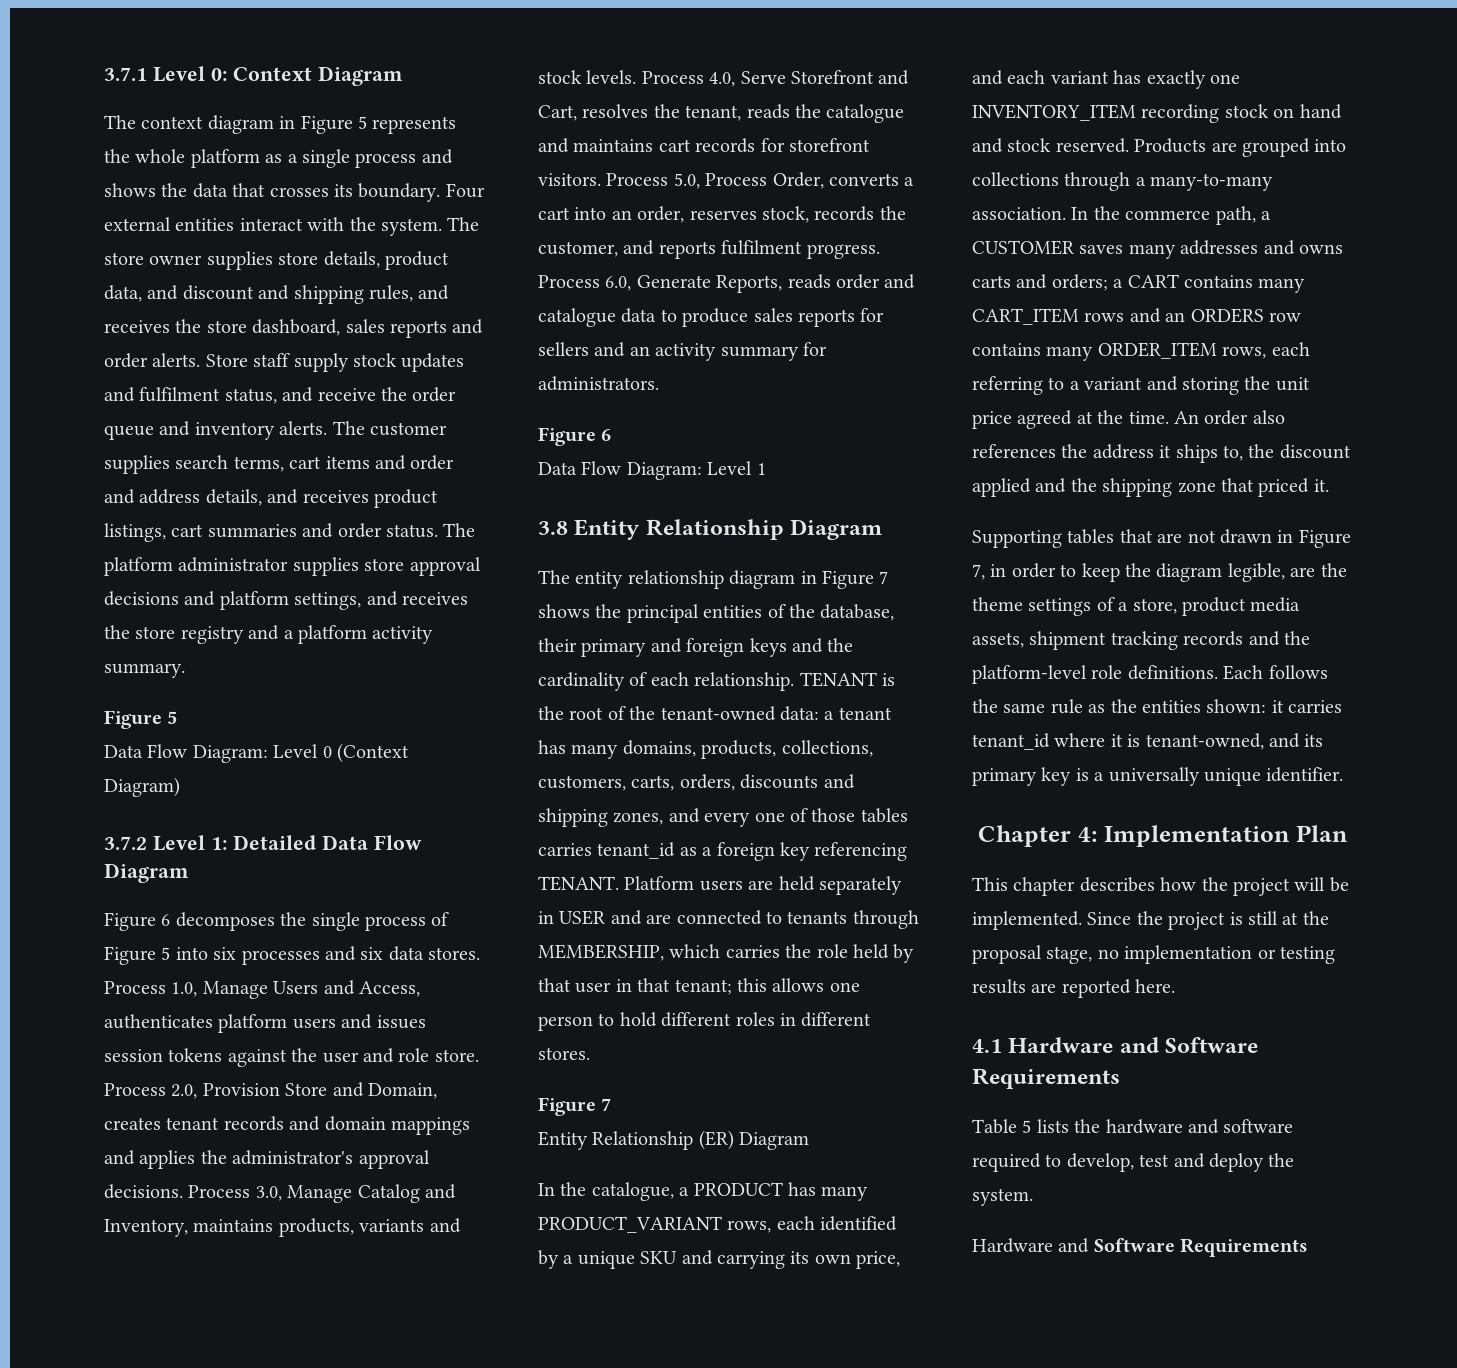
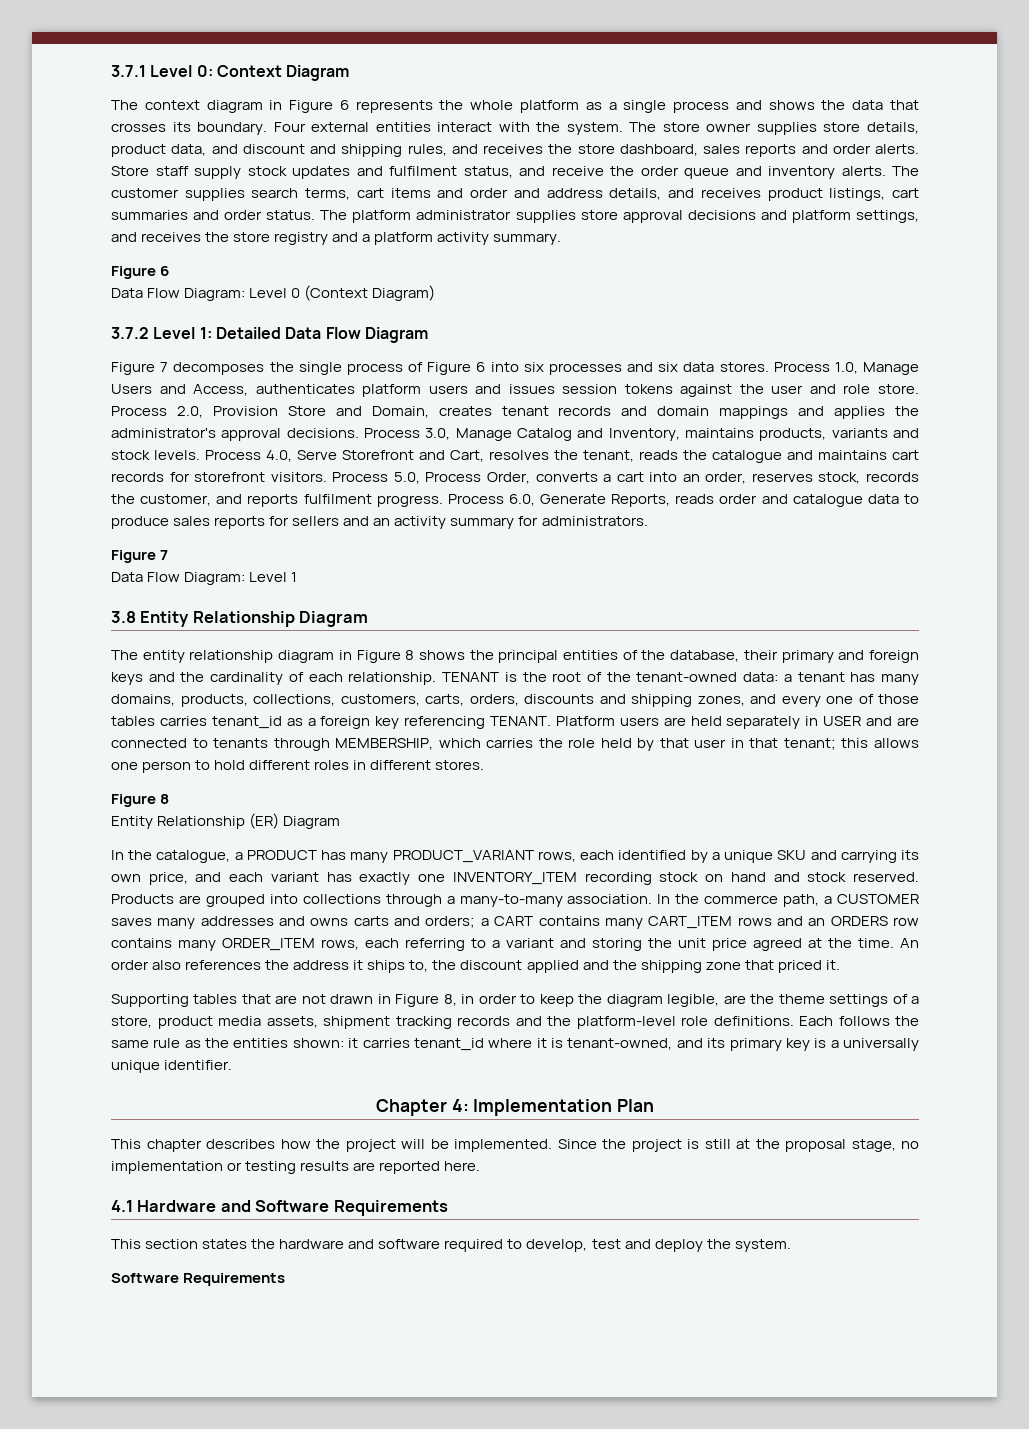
[358,116,367,129] 5 -> [339,100,349,110] 6
[167,711,178,724] 5 -> [160,266,170,276] 6
[161,914,171,926] 6 -> [160,362,169,372] 7
[161,947,171,960] 5 -> [476,362,486,372] 6
[601,429,612,441] 6 -> [160,550,169,560] 7
[879,571,889,584] 7 -> [405,650,415,660] 8
[601,1098,612,1111] 7 -> [160,794,170,804] 8
[972,564,985,580] 7, -> [443,994,457,1006] 8,
[972,1119,1069,1134] Table 5 lists -> [111,1239,248,1249] This section states
[972,1238,1090,1253] Hardware and -> (791, 1245) none

